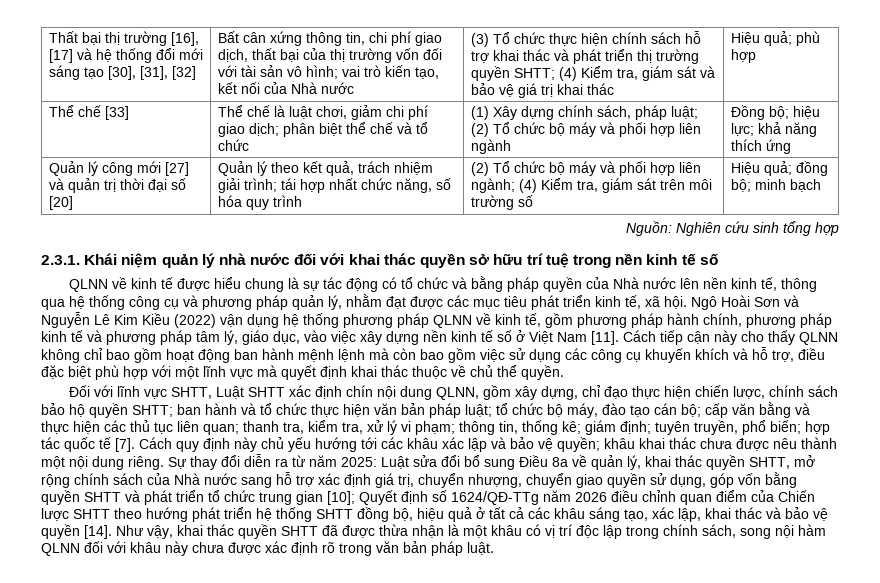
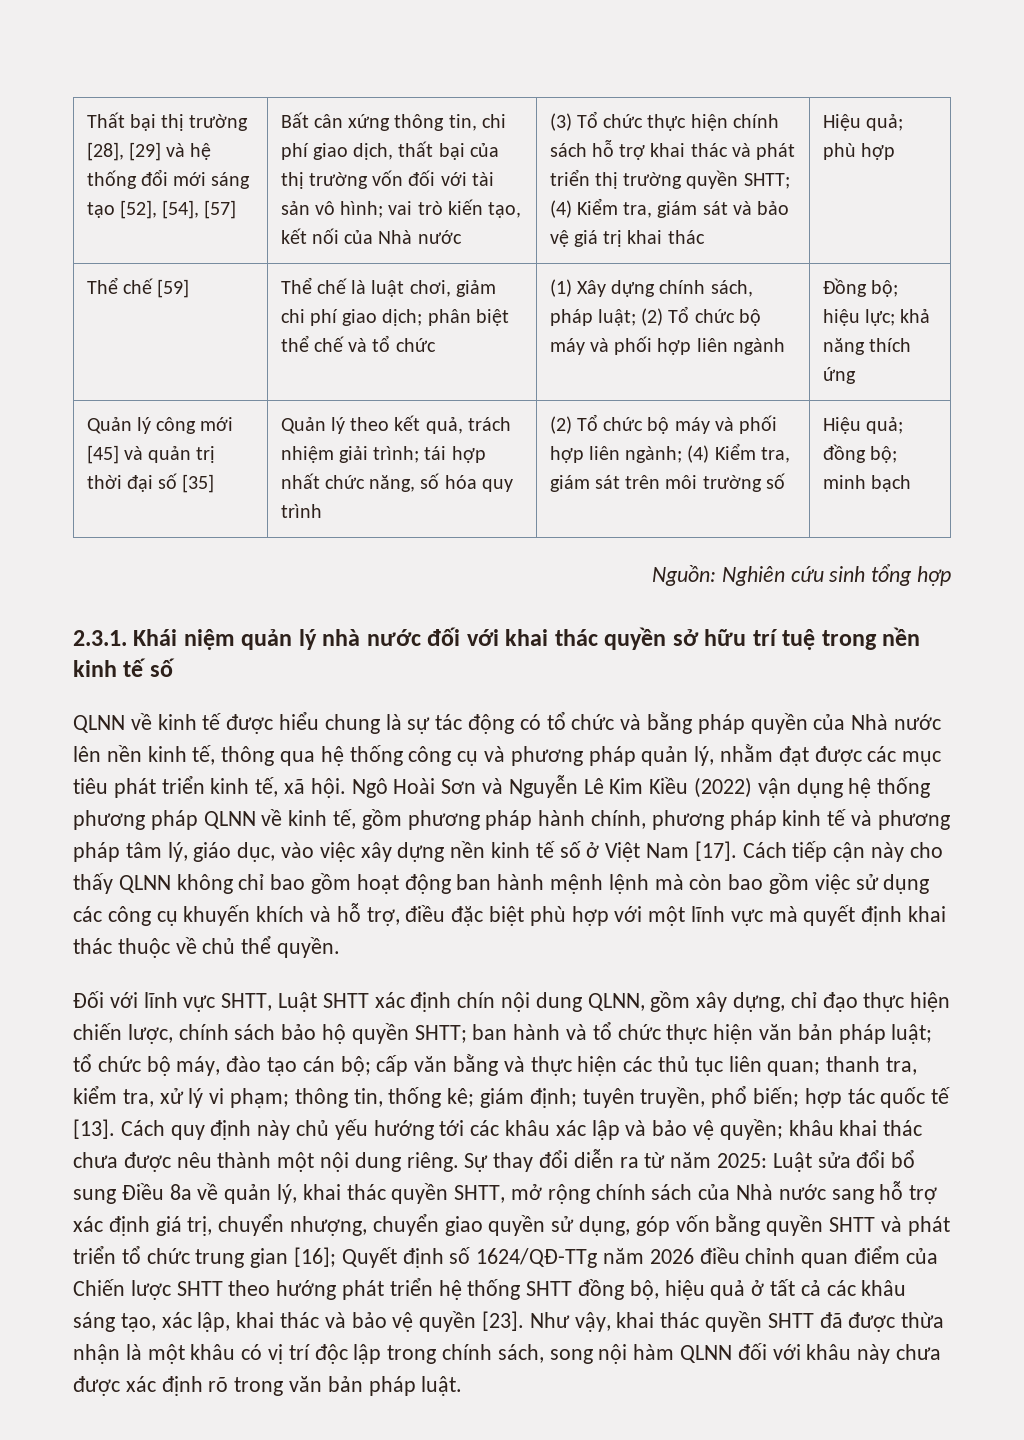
[170,32,199,46] [48,49,73,63] [16], [17] -> [86,142,161,161] [28], [29]
[107,66,196,80] [30], [31], [32] -> [119,200,237,219] [52], [54], [57]
[104,106,129,120] [33] -> [157,279,190,298] [59]
[164,162,189,176] [27] -> [86,445,119,464] [45]
[48,196,73,210] [20] -> [182,474,215,493] [35]
[591,331,619,345] [11]. -> [694,841,737,861] [17].
[115,438,135,452] [7]. -> [73,1119,115,1139] [13].
[327,491,355,505] [10]; -> [294,1247,337,1267] [16];
[84,525,112,539] [14]. -> [482,1311,525,1331] [23].

